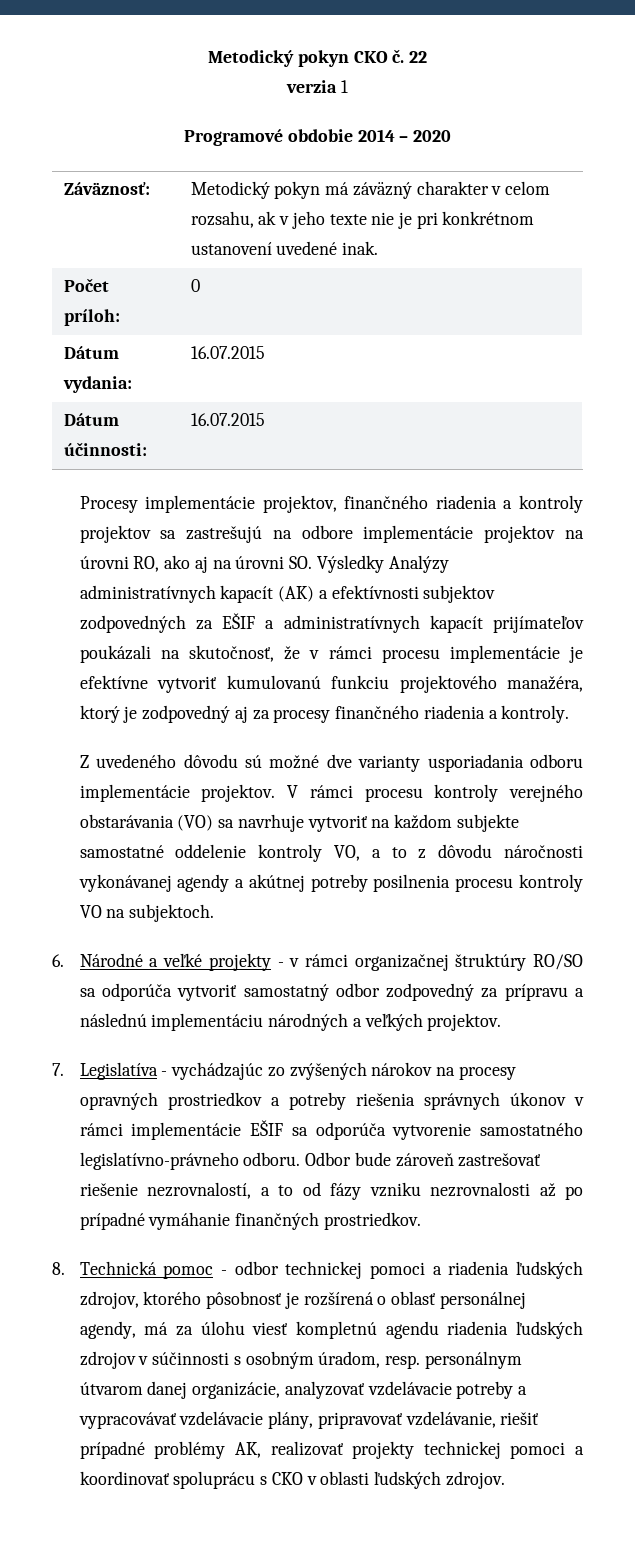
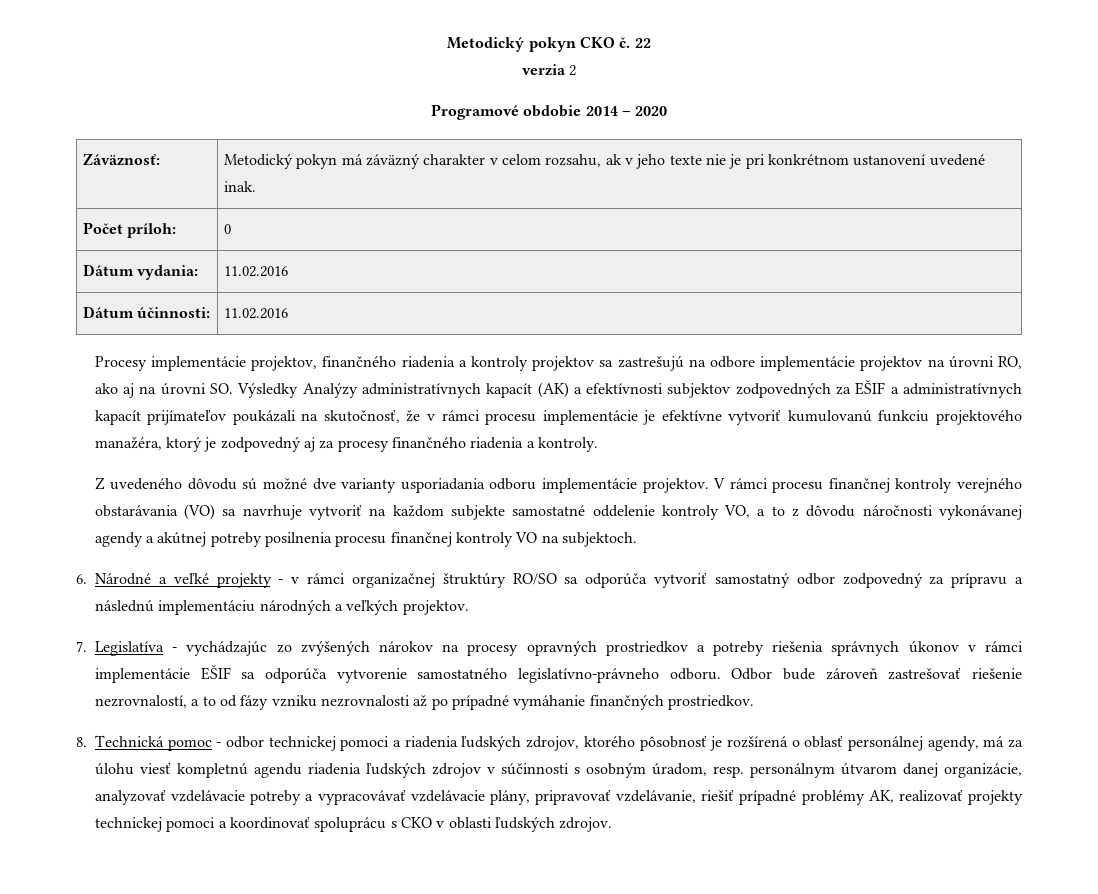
[340,80,348,93] 1 -> [569,65,577,76] 2
[190,346,265,359] 16.07.2015 -> [224,266,289,277] 11.02.2016
[190,413,265,426] 16.07.2015 -> [224,308,289,319] 11.02.2016
(423, 795) none -> [828,478,890,493] finančnej
(514, 885) none -> [390,532,452,547] finančnej

